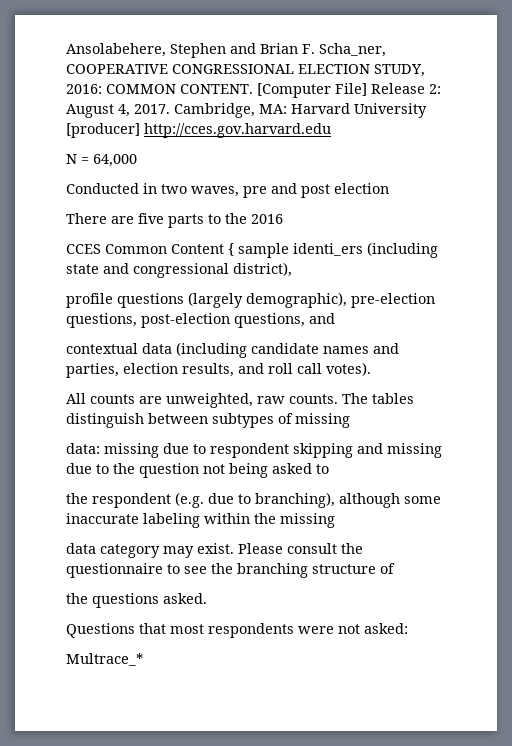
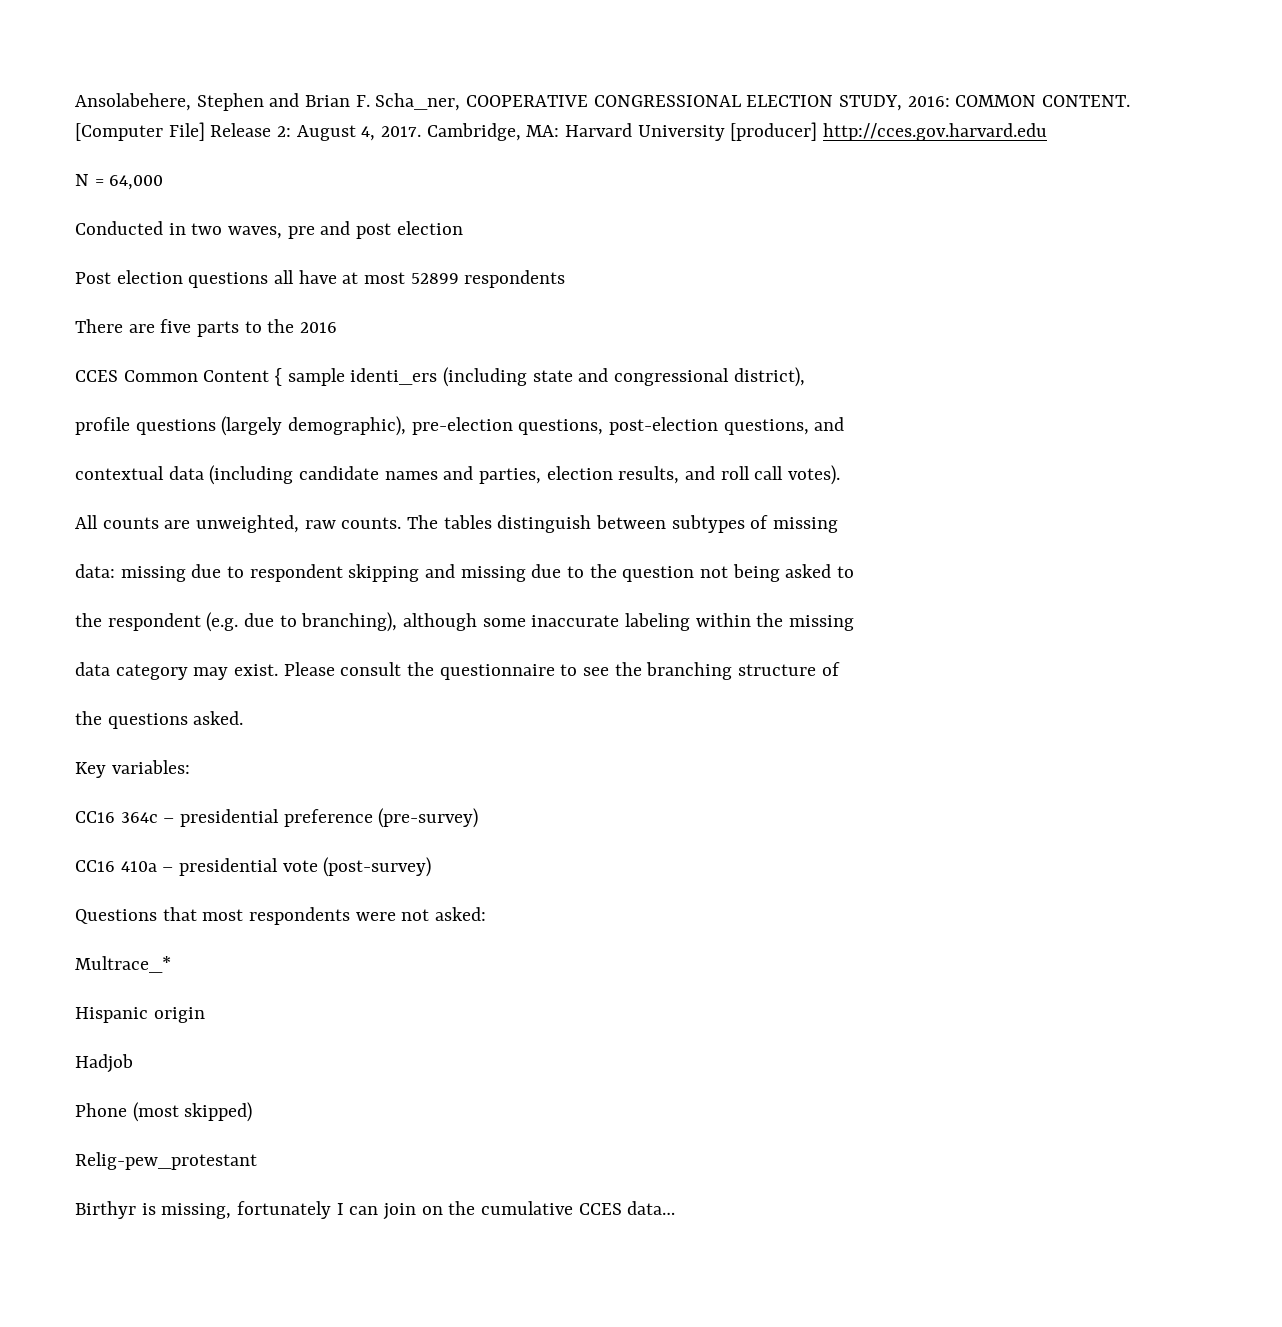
(389, 188) none -> [75,270,566,288] // Post election questions all have at most 52899 respondents
(207, 598) none -> [75,760,190,778] [75,808,479,828] [75,857,432,877] // Key variables: // CC16 364c – presidential preference (pre-survey) // CC16 410a – presidential vote (post-survey)
(143, 659) none -> [75,1007,205,1023] [75,1054,133,1073] [75,1102,253,1122] [75,1152,257,1170] [75,1201,676,1220] // Hispanic origin // Hadjob // Phone (most skipped) // Relig-pew_protestant // Birthyr is missing, fortunately I can join on the cumulative CCES data…

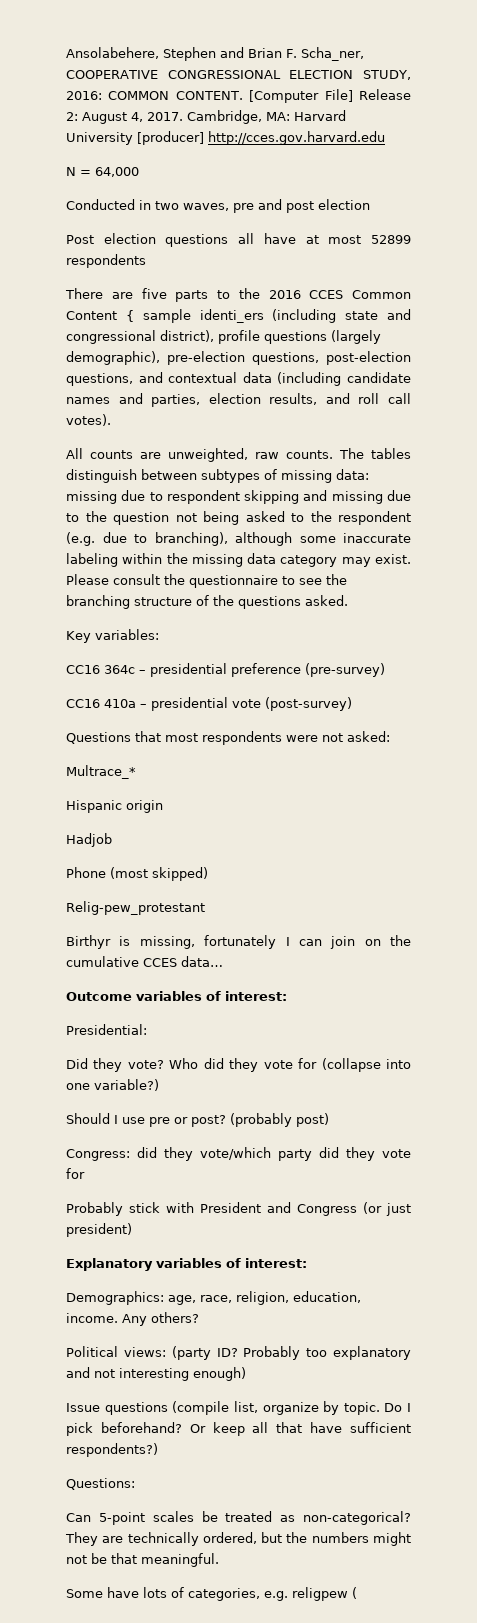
(338, 327) // -> (301, 294) none
(805, 377) // -> (214, 336) none
(845, 424) // -> (163, 377) none
(839, 525) // -> (332, 476) none
(855, 572) // -> (304, 517) none
(855, 623) // -> (243, 560) none
(840, 669) // -> (209, 600) none
(676, 1208) none -> [66,991,287,1001] [66,1024,147,1035] [66,1058,412,1072] [66,1079,159,1091] [66,1113,329,1127] [66,1147,411,1161] [66,1168,85,1179] [66,1202,411,1216] [66,1223,132,1237] [66,1258,307,1271] [66,1291,361,1305] [66,1312,199,1326] [66,1346,412,1360] [66,1367,246,1381] [66,1401,411,1415] [66,1422,411,1436] [66,1443,158,1457] [66,1478,135,1490] [66,1511,411,1525] [65,1532,411,1546] [66,1553,219,1567] [66,1587,357,1601] // Outcome variables of interest: // Presidential: // Did they vote? Who did they vote for (collapse into one variable?) // Should I use pre or post? (probably post) // Congress: did they vote/which party did they vote for // Probably stick with President and Congress (or just president) // Explanatory variables of interest: // Demographics: age, race, religion, education, income. Any others? // Political views: (party ID? Probably too explanatory and not interesting enough) // Issue questions (compile list, organize by topic. Do I pick beforehand? Or keep all that have sufficient respondents?) // Questions: // Can 5-point scales be treated as non-categorical? They are technically ordered, but the numbers might not be that meaningful. // Some have lots of categories, e.g. religpew (

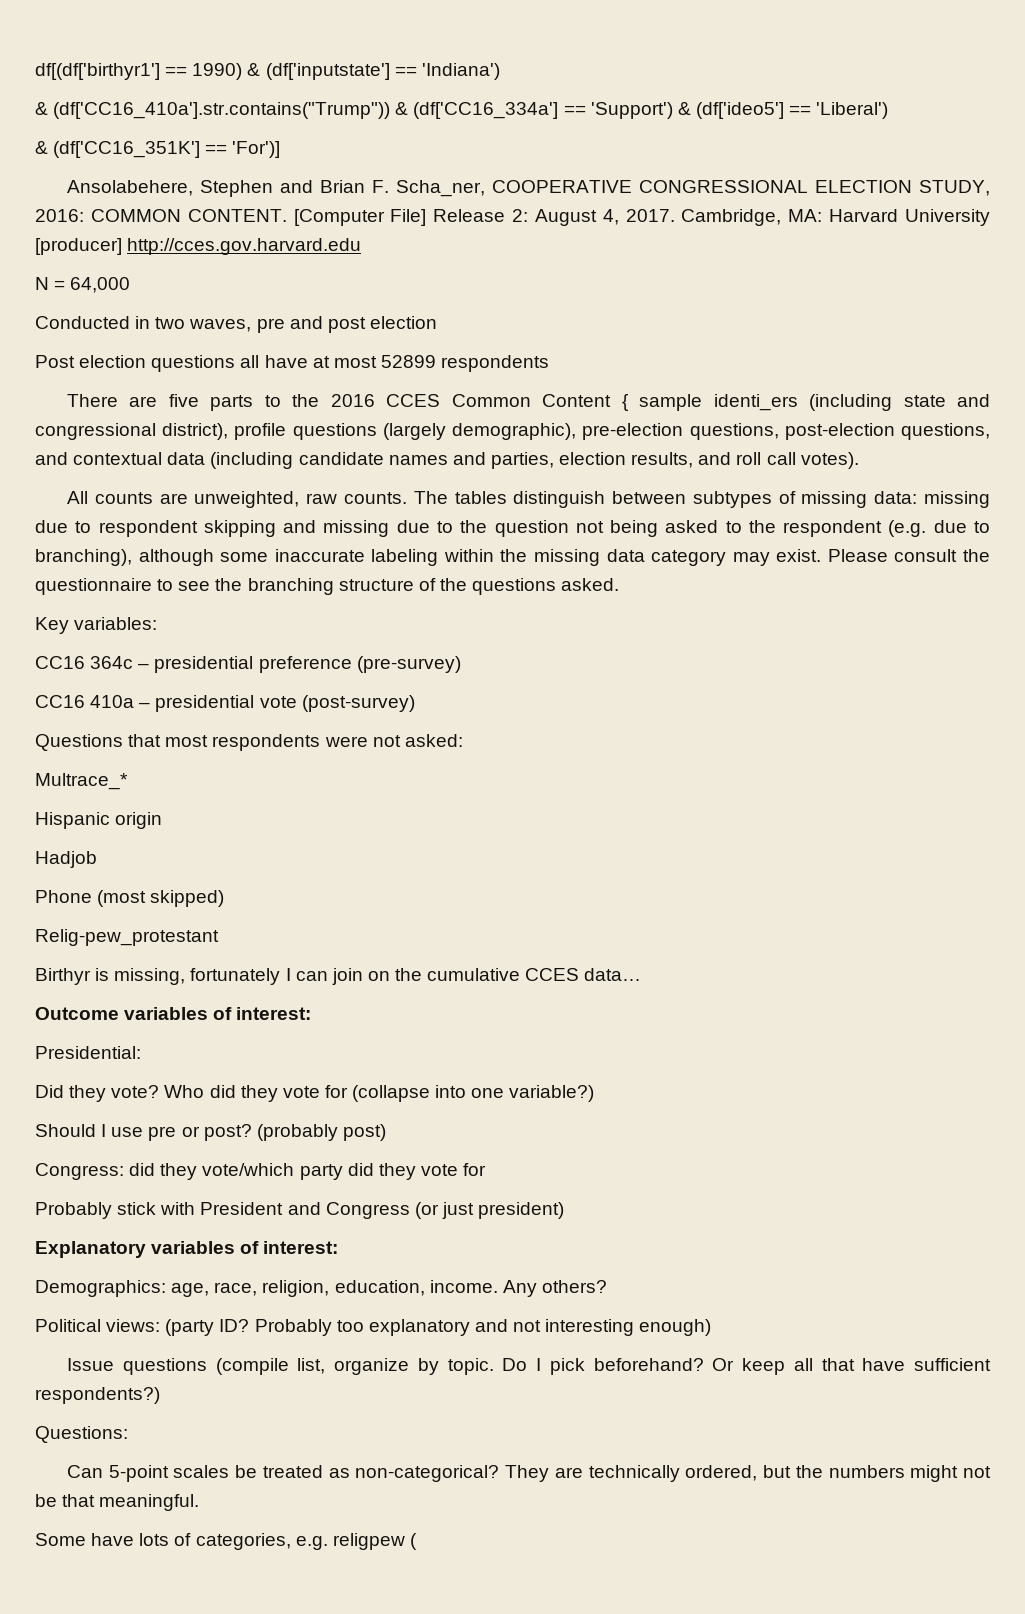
(66, 53) none -> [35,63,500,80] [35,102,889,119] [35,141,281,158] df[(df['birthyr1'] == 1990) & (df['inputstate'] == 'Indiana') // & (df['CC16_410a'].str.contains("Trump")) & (df['CC16_334a'] == 'Support') & (df['ideo5'] == 'Liberal') // & (df['CC16_351K'] == 'For')] //

